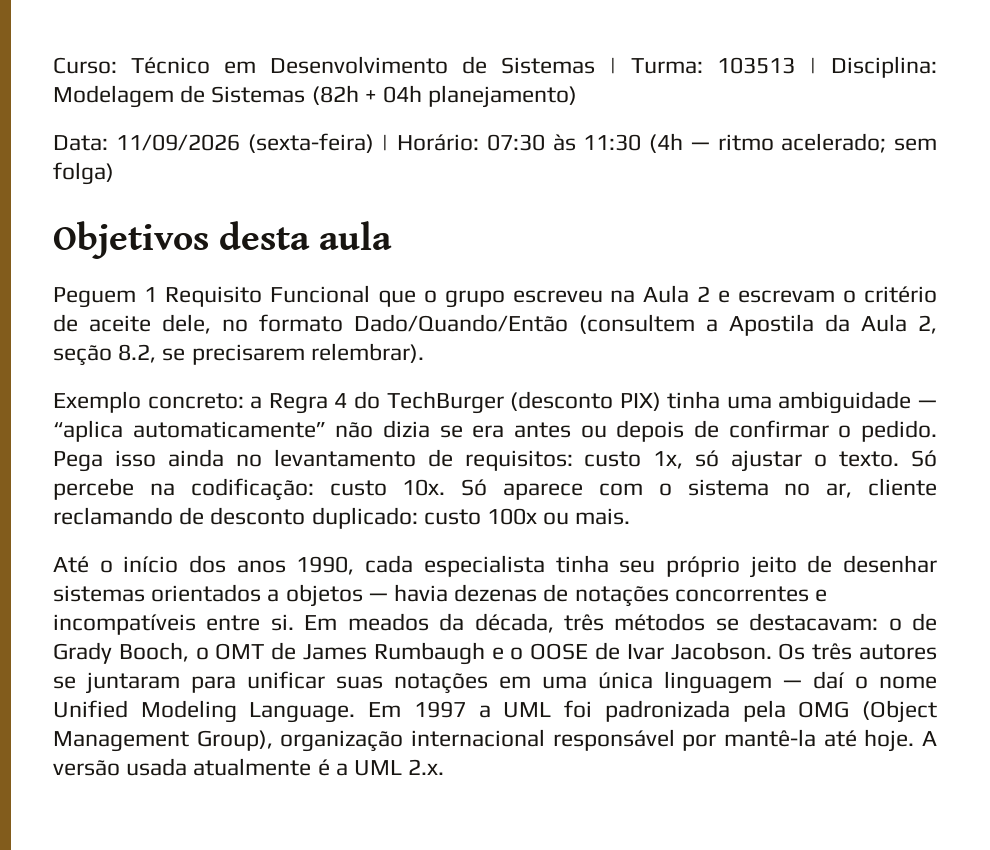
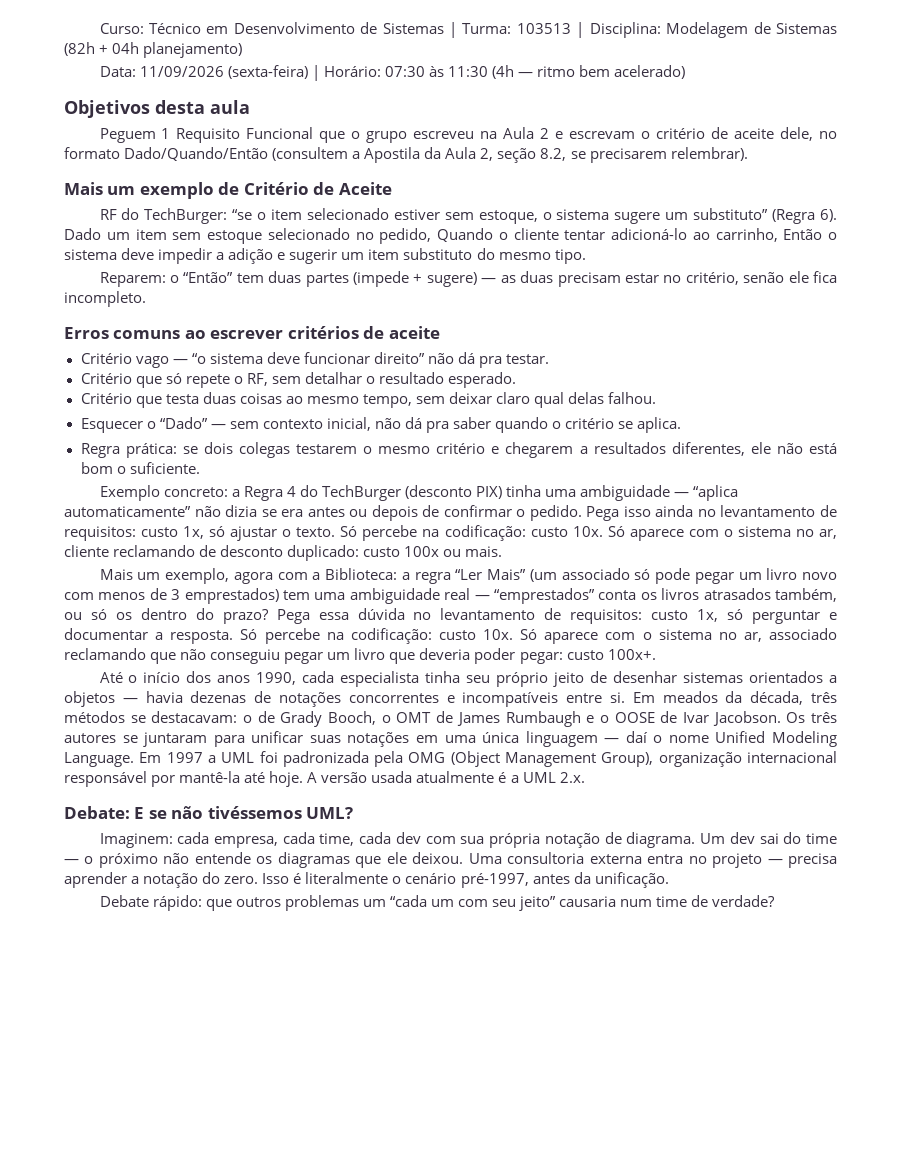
[781,133,937,153] [53,162,114,185] acelerado; sem folga) -> [579,65,686,79] bem acelerado)
(424, 353) none -> [64,182,392,199] [99,208,838,224] [64,228,837,244] [64,248,586,264] [99,271,837,287] [64,291,146,307] [64,326,440,339] [80,352,550,368] [80,372,516,388] [80,392,657,408] [80,417,682,433] [80,442,837,458] [80,462,200,474] // Mais um exemplo de Critério de Aceite // RF do TechBurger: “se o item selecionado estiver sem estoque, o sistema sugere um substituto” (Regra 6). Dado um item sem estoque selecionado no pedido, Quando o cliente tentar adicioná-lo ao carrinho, Então o sistema deve impedir a adição e sugerir um item substituto do mesmo tipo. // Reparem: o “Então” tem duas partes (impede + sugere) — as duas precisam estar no critério, senão ele fica incompleto. // Erros comuns ao escrever critérios de aceite // Critério vago — “o sistema deve funcionar direito” não dá pra testar. // Critério que só repete o RF, sem detalhar o resultado esperado. // Critério que testa duas coisas ao mesmo tempo, sem deixar claro qual delas falhou. // Esquecer o “Dado” — sem contexto inicial, não dá pra saber quando o critério se aplica. // Regra prática: se dois colegas testarem o mesmo critério e chegarem a resultados diferentes, ele não está bom o suficiente.
(631, 516) none -> [99,568,837,584] [64,588,837,604] [64,608,838,624] [64,628,837,644] [64,648,656,664] // Mais um exemplo, agora com a Biblioteca: a regra “Ler Mais” (um associado só pode pegar um livro novo com menos de 3 emprestados) tem uma ambiguidade real — “emprestados” conta os livros atrasados também, ou só os dentro do prazo? Pega essa dúvida no levantamento de requisitos: custo 1x, só perguntar e documentar a resposta. Só percebe na codificação: custo 10x. Só aparece com o sistema no ar, associado reclamando que não conseguiu pegar um livro que deveria poder pegar: custo 100x+.
(445, 767) none -> [64,806,354,819] [99,832,837,848] [64,852,838,868] [64,872,669,888] [99,895,776,911] // Debate: E se não tivéssemos UML? // Imaginem: cada empresa, cada time, cada dev com sua própria notação de diagrama. Um dev sai do time — o próximo não entende os diagramas que ele deixou. Uma consultoria externa entra no projeto — precisa aprender a notação do zero. Isso é literalmente o cenário pré-1997, antes da unificação. // Debate rápido: que outros problemas um “cada um com seu jeito” causaria num time de verdade?

